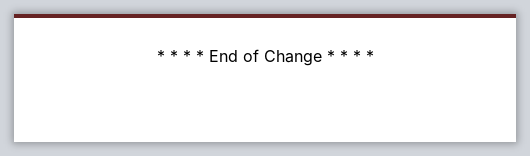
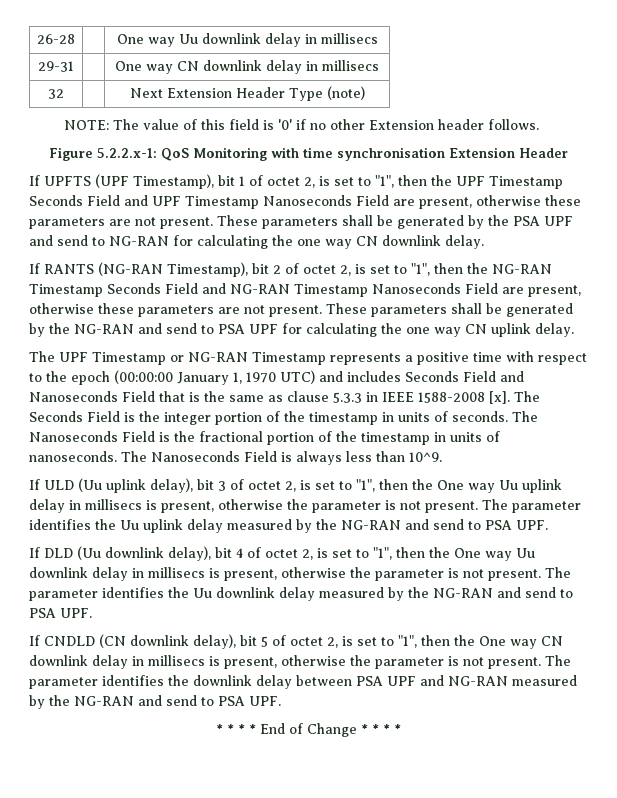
(156, 56) none -> [37,34,75,44] [116,33,378,47] [38,61,74,72] [115,60,380,74] [48,89,64,99] [129,86,365,101] [63,119,539,130] [49,147,568,161] [29,174,563,189] [29,195,581,209] [29,215,573,229] [29,235,484,249] [29,262,552,277] [29,283,581,297] [29,303,573,317] [29,323,574,337] [29,351,587,365] [29,370,524,385] [29,391,540,404] [29,411,538,425] [29,431,500,445] [29,451,442,465] [29,478,562,493] [29,499,581,513] [29,519,548,533] [29,546,535,561] [29,567,571,581] [29,587,573,601] [29,608,92,618] [29,634,563,649] [29,655,571,669] [29,675,577,689] [29,695,281,709] 26-28 | | One way Uu downlink delay in millisecs // 29-31 | | One way CN downlink delay in millisecs // 32 | | Next Extension Header Type (note) // NOTE: The value of this field is '0' if no other Extension header follows. // Figure 5.2.2.x-1: QoS Monitoring with time synchronisation Extension Header // If UPFTS (UPF Timestamp), bit 1 of octet 2, is set to "1", then the UPF Timestamp Seconds Field and UPF Timestamp Nanoseconds Field are present, otherwise these parameters are not present. These parameters shall be generated by the PSA UPF and send to NG-RAN for calculating the one way CN downlink delay. // If RANTS (NG-RAN Timestamp), bit 2 of octet 2, is set to "1", then the NG-RAN Timestamp Seconds Field and NG-RAN Timestamp Nanoseconds Field are present, otherwise these parameters are not present. These parameters shall be generated by the NG-RAN and send to PSA UPF for calculating the one way CN uplink delay. // The UPF Timestamp or NG-RAN Timestamp represents a positive time with respect to the epoch (00:00:00 January 1, 1970 UTC) and includes Seconds Field and Nanoseconds Field that is the same as clause 5.3.3 in IEEE 1588-2008 [x]. The Seconds Field is the integer portion of the timestamp in units of seconds. The Nanoseconds Field is the fractional portion of the timestamp in units of nanoseconds. The Nanoseconds Field is always less than 10^9. // If ULD (Uu uplink delay), bit 3 of octet 2, is set to "1", then the One way Uu uplink delay in millisecs is present, otherwise the parameter is not present. The parameter identifies the Uu uplink delay measured by the NG-RAN and send to PSA UPF. // If DLD (Uu downlink delay), bit 4 of octet 2, is set to "1", then the One way Uu downlink delay in millisecs is present, otherwise the parameter is not present. The parameter identifies the Uu downlink delay measured by the NG-RAN and send to PSA UPF. // If CNDLD (CN downlink delay), bit 5 of octet 2, is set to "1", then the One way CN downlink delay in millisecs is present, otherwise the parameter is not present. The parameter identifies the downlink delay between PSA UPF and NG-RAN measured by the NG-RAN and send to PSA UPF. //

